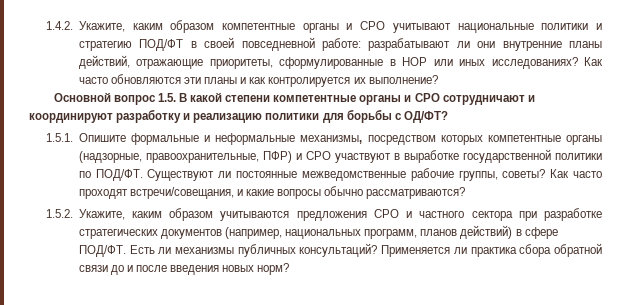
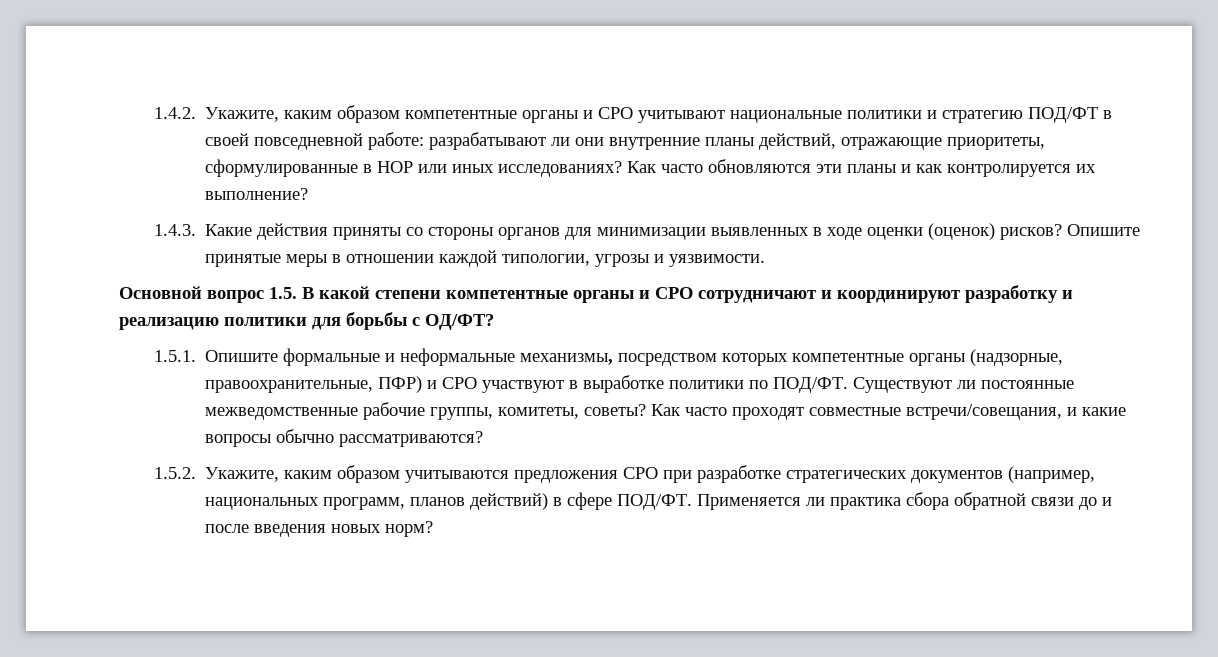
(438, 79) none -> [153,223,1141,240] [205,250,766,267] // 1.4.3. Какие действия приняты со стороны органов для минимизации выявленных в ходе оценки (оценок) рисков? Опишите принятые меры в отношении каждой типологии, угрозы и уязвимости.
[462,149,551,163] государственной -> (665, 384) none
(498, 176) none -> [498,407,580,419] комитеты,
(128, 194) none -> [809,407,902,416] совместные
[406,211,513,221] и частного сектора -> (659, 473) none
[129,243,378,257] Есть ли механизмы публичных консультаций? -> (693, 502) none

